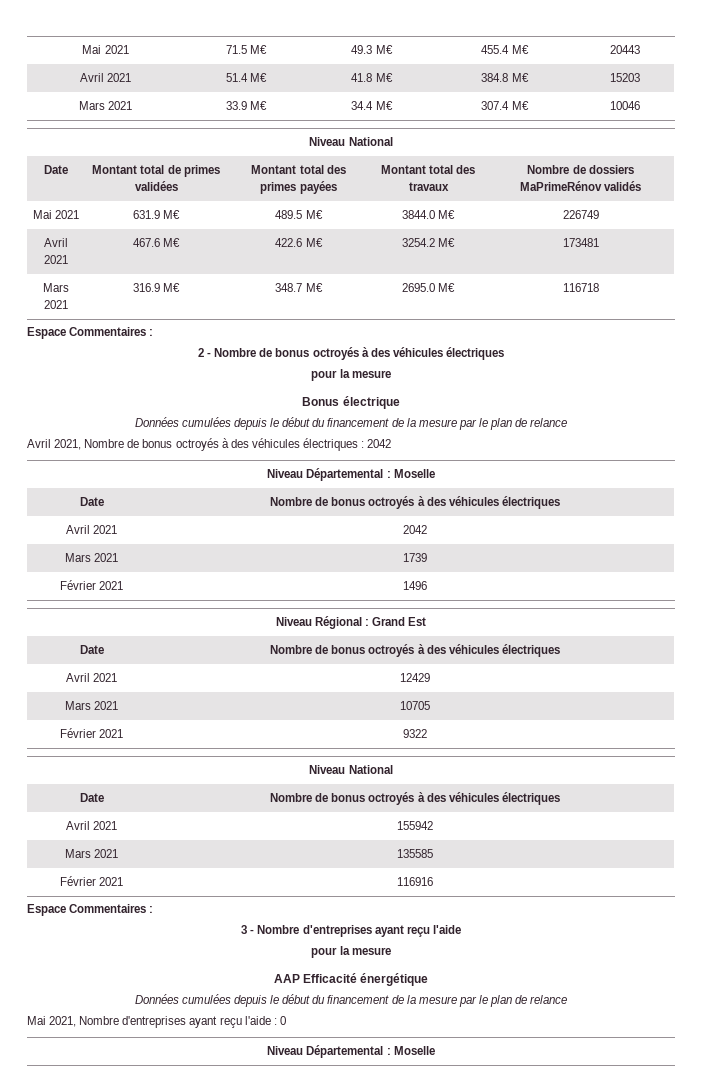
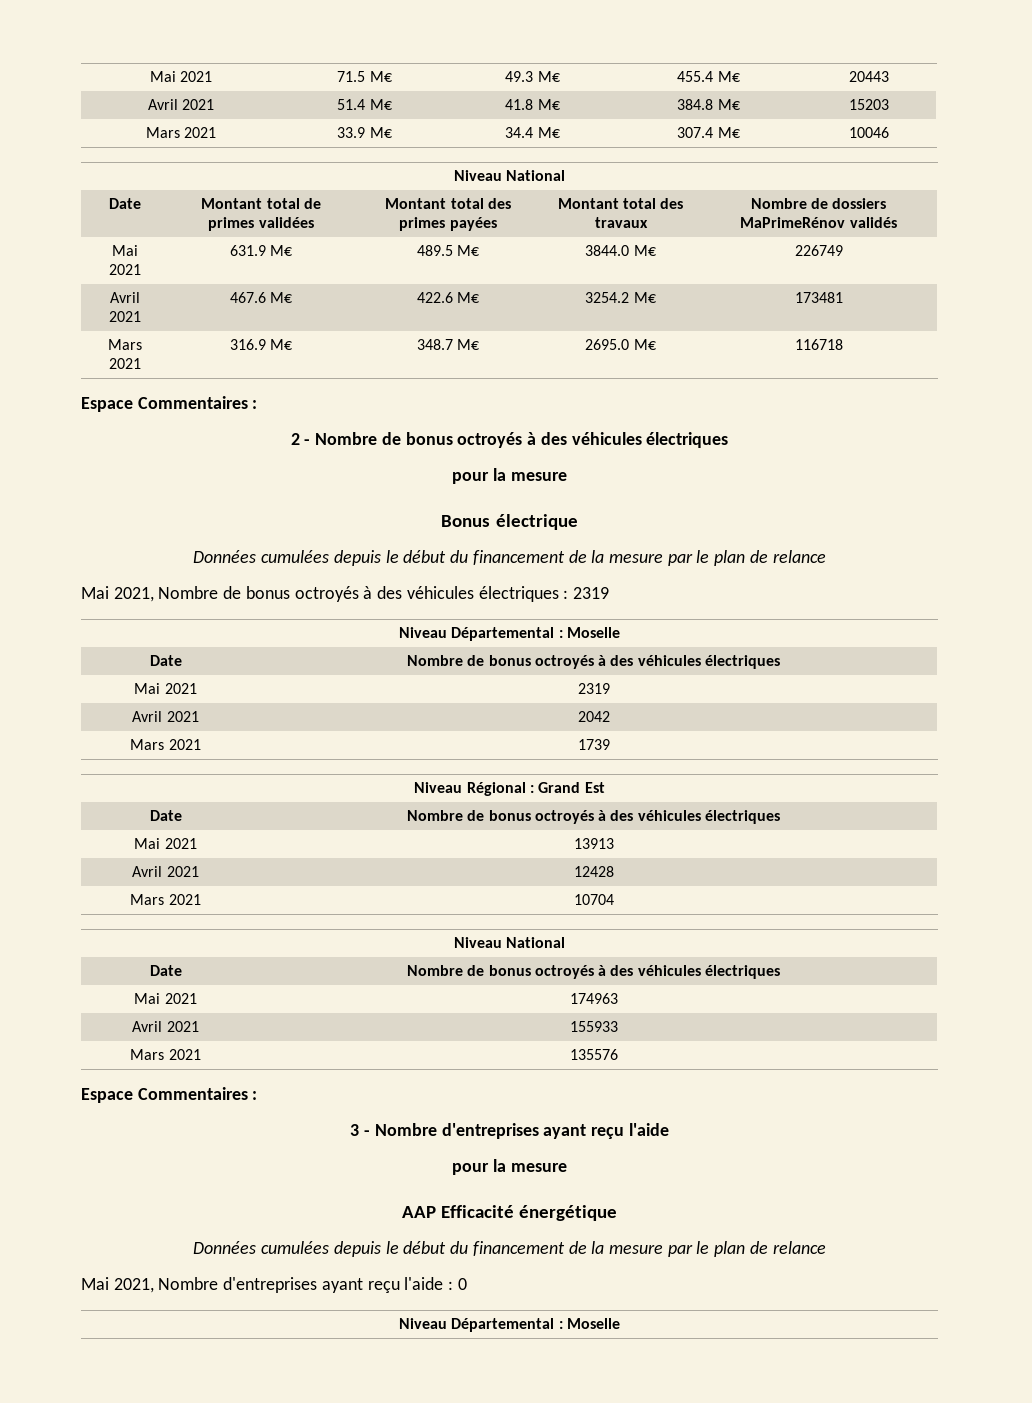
[27,439,51,448] Avril -> [81,586,109,599] Mai
[367,439,392,448] 2042 -> [572,587,609,599] 2319
(560, 502) none -> [134,683,197,694] [577,683,610,694] // Mai 2021 | 2319
[59,580,124,590] [403,581,428,590] // Février 2021 | 1496 -> (610, 744) none
[65,673,118,682] [400,673,431,682] [64,701,119,710] [400,701,431,710] [59,728,124,738] [403,729,428,738] // Avril 2021 | 12429 // Mars 2021 | 10705 // Février 2021 | 9322 -> [134,838,197,849] [573,838,614,849] [132,866,199,877] [573,866,614,877] [130,894,201,905] [573,894,614,905] // Mai 2021 | 13913 // Avril 2021 | 12428 // Mars 2021 | 10704
[65,821,118,830] [397,821,434,830] [64,849,119,858] [397,849,434,858] [59,876,124,886] [397,877,434,886] // Avril 2021 | 155942 // Mars 2021 | 135585 // Février 2021 | 116916 -> [134,993,197,1004] [569,993,618,1004] [132,1021,199,1032] [569,1021,618,1032] [130,1049,201,1060] [569,1049,618,1060] // Mai 2021 | 174963 // Avril 2021 | 155933 // Mars 2021 | 135576

